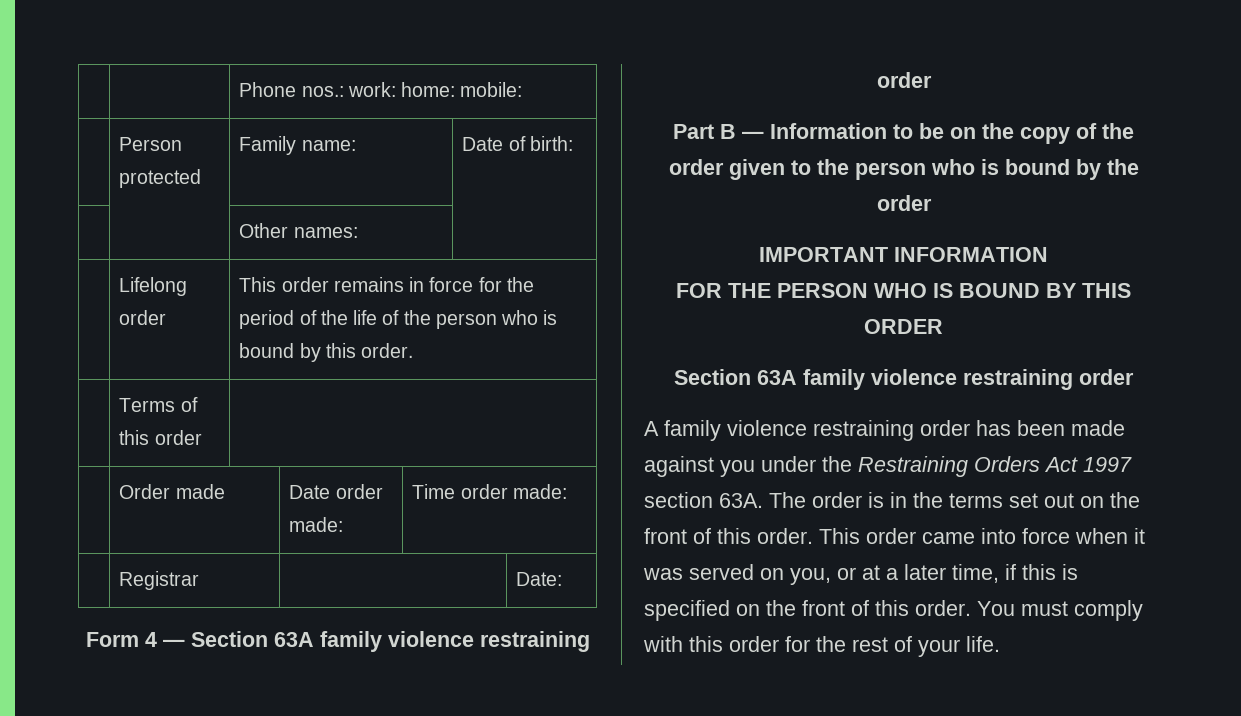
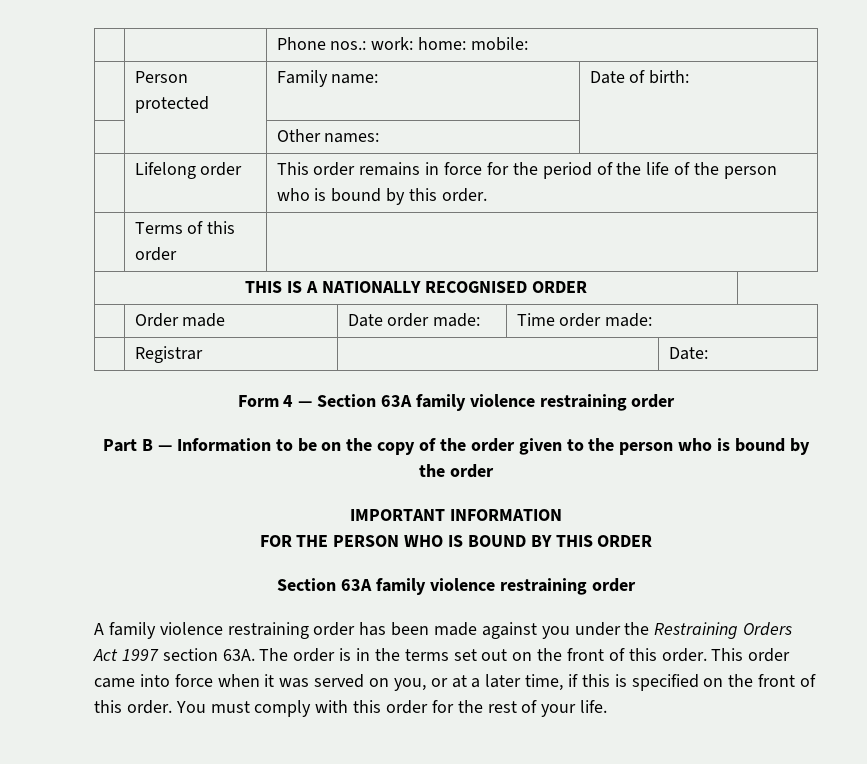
(202, 437) none -> [245,281,587,293] // THIS IS A NATIONALLY RECOGNISED ORDER

